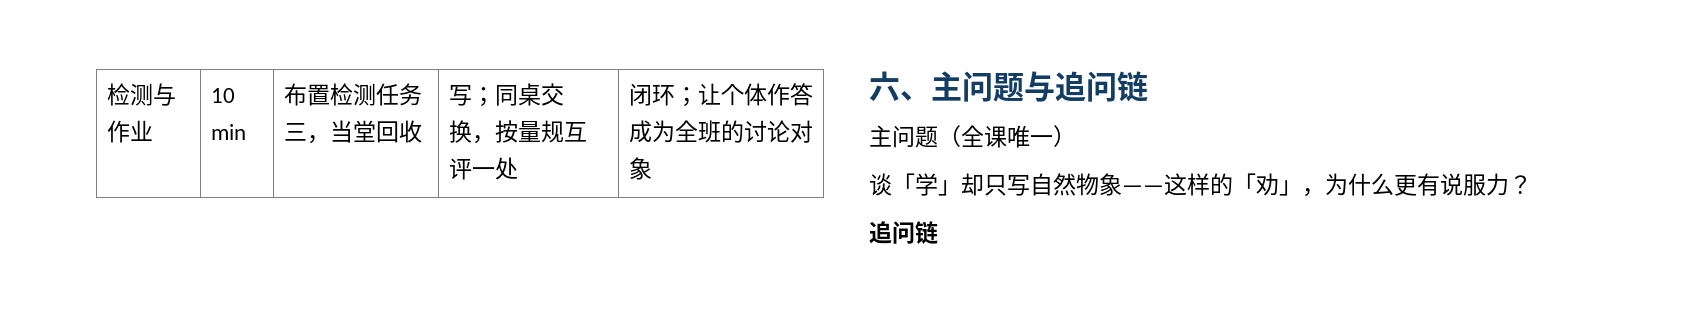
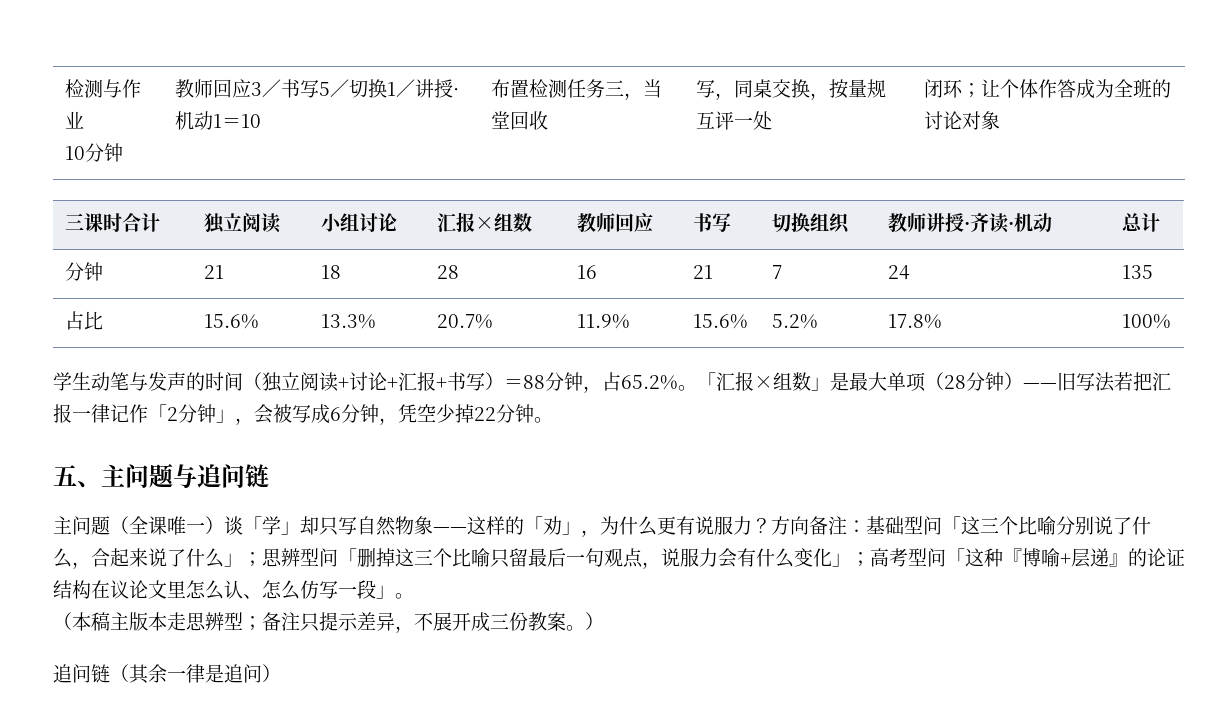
[210,88,235,103] [210,124,246,140] | 10 min -> [64,143,123,162] [174,79,459,98] [174,111,261,130] // 10分钟 | 教师回应3／书写5／切换1／讲授·机动1＝10
[471,87,495,107] ； -> [714,93,734,100] ，
[869,71,900,102] // 六 -> [64,213,160,232] [203,213,281,234] [320,213,397,232] [436,212,532,232] [576,213,653,232] [692,213,731,232] [771,212,850,234] [887,213,1052,233] [1121,213,1160,232] [64,262,103,281] [203,265,224,279] [320,265,341,279] [436,265,459,279] [576,265,597,279] [692,265,713,279] [771,265,782,279] [887,265,910,280] [1121,265,1153,279] [64,311,103,330] [203,314,259,329] [320,314,376,329] [436,314,493,329] [576,314,630,329] [692,314,748,329] [771,314,818,329] [887,314,942,329] [1121,314,1171,329] [53,372,1171,393] [53,404,553,425] [53,465,77,486] // 三课时合计 | 独立阅读 | 小组讨论 | 汇报×组数 | 教师回应 | 书写 | 切换组织 | 教师讲授·齐读·机动 | 总计 // 分钟 | 21 | 18 | 28 | 16 | 21 | 7 | 24 | 135 // 占比 | 15.6% | 13.3% | 20.7% | 11.9% | 15.6% | 5.2% | 17.8% | 100% // 学生动笔与发声的时间（独立阅读+讨论+汇报+书写）＝88分钟，占65.2%。「汇报×组数」是最大单项（28分钟）——旧写法若把汇报一律记作「2分钟」，会被写成6分钟，凭空少掉22分钟。 // 五
(1076, 136) // -> (224, 525) none
[869,221,938,244] // 追问链 -> [771,516,1151,535] [53,548,1185,569] [53,580,414,600] [53,612,604,633] [53,664,281,684] 方向备注：基础型问「这三个比喻分别说了什么，合起来说了什么」；思辨型问「删掉这三个比喻只留最后一句观点，说服力会有什么变化」；高考型问「这种『博喻+层递』的论证结构在议论文里怎么认、怎么仿写一段」。 // （本稿主版本走思辨型；备注只提示差异，不展开成三份教案。） // 追问链（其余一律是追问）

